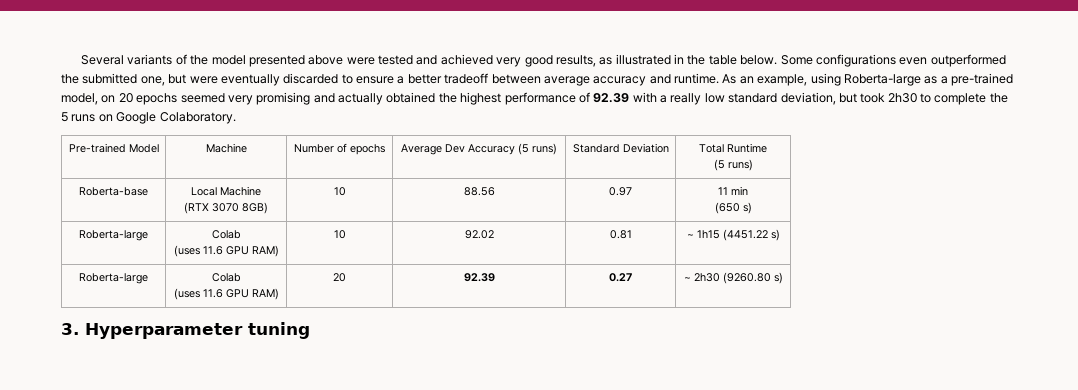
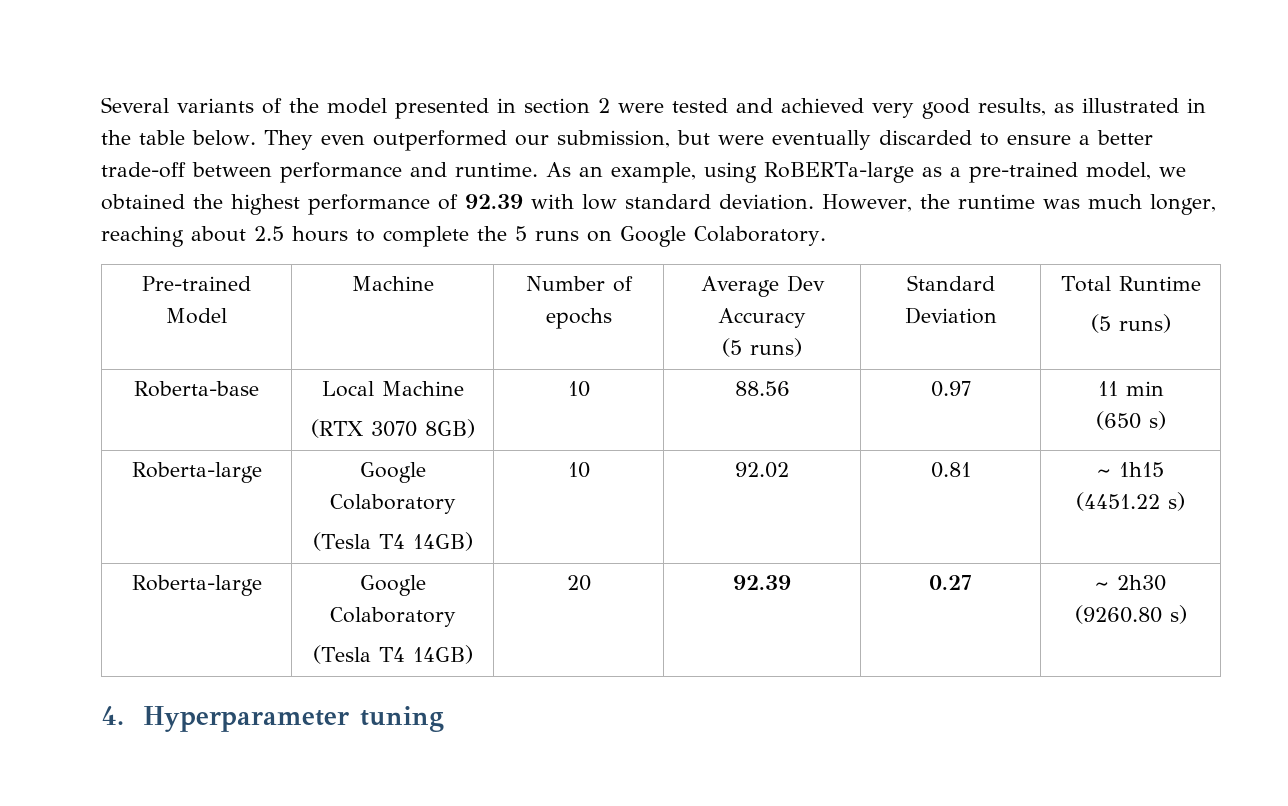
[308,55,344,65] above -> [497,98,610,114] in section 2
[780,54,1006,67] [61,73,165,86] Some configurations even outperformed the submitted one, -> [263,130,670,151] They even outperformed our submission,
[444,73,647,86] tradeoff between average accuracy -> [101,162,402,183] trade-off between performance
[843,74,921,86] Roberta-large -> [764,162,914,183] RoBERTa-large
[101,92,383,105] on 20 epochs seemed very promising and actually -> [1158,167,1186,177] we
[660,92,917,105] a really low standard deviation, but took 2h30 -> [582,194,1216,215] [101,226,348,247] low standard deviation. However, the runtime was much longer, reaching about 2.5 hours
(515, 149) none -> (806, 318) //
[211,230,241,239] [173,245,279,257] Colab // (uses 11.6 GPU RAM) -> [359,462,426,483] [329,494,456,514] [312,532,473,551] Google Colaboratory // (Tesla T4 14GB)
[211,273,241,282] [173,288,279,300] Colab // (uses 11.6 GPU RAM) -> [359,575,426,596] [329,607,456,627] [312,645,473,664] Google Colaboratory // (Tesla T4 14GB)
[61,323,79,335] 3. -> [101,706,124,725] 4.

